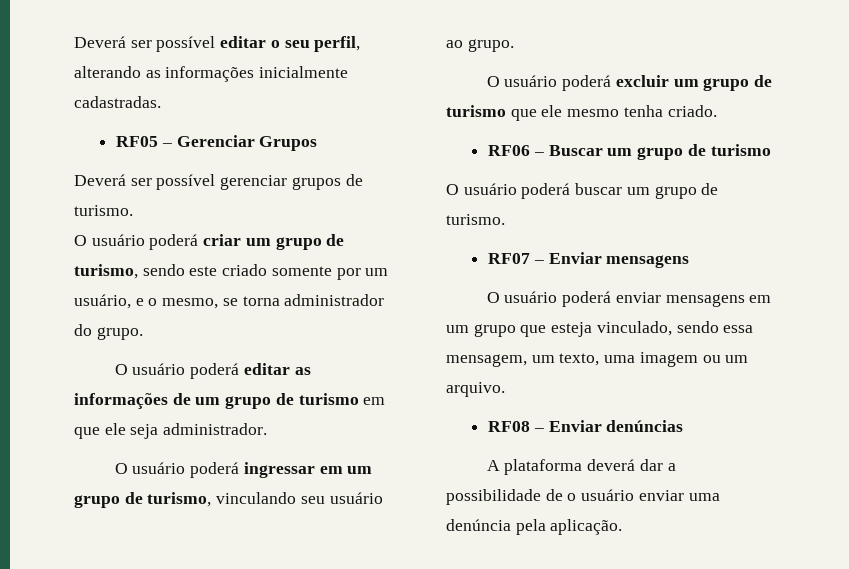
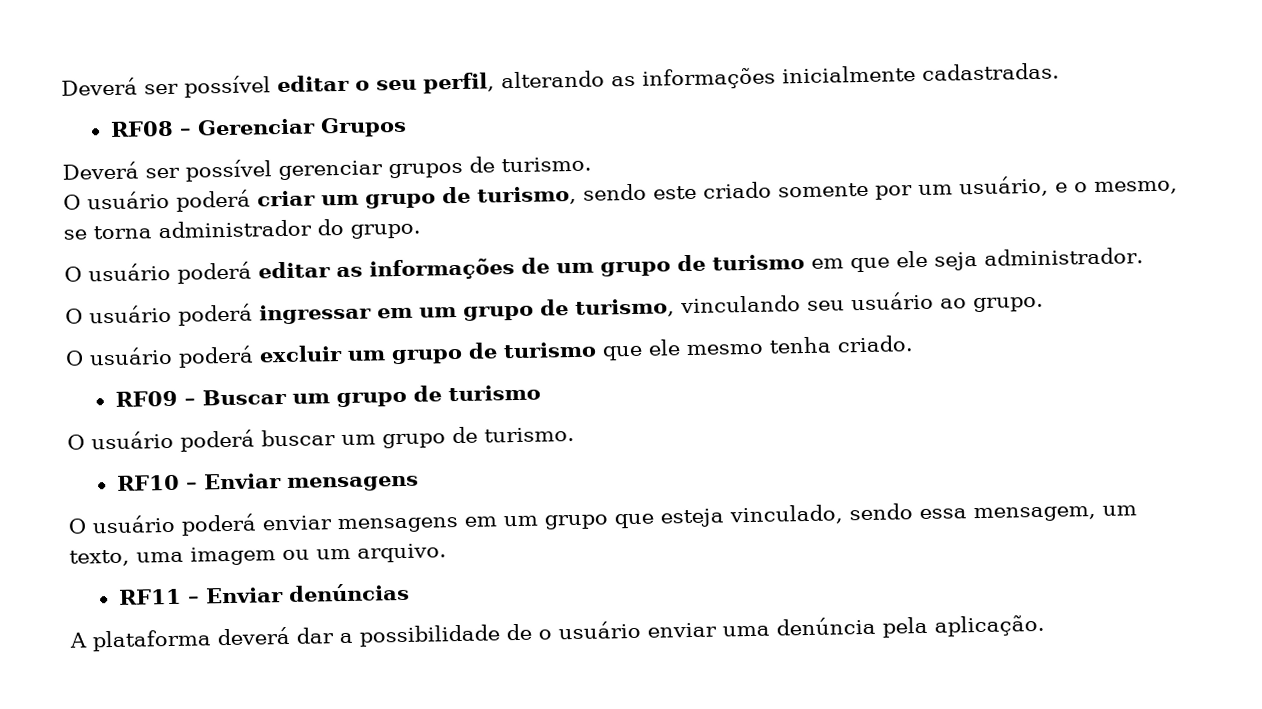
[116,136,159,147] RF05 -> [109,120,174,137] RF08
[488,145,531,156] RF06 -> [114,390,178,407] RF09
[488,253,531,264] RF07 -> [116,474,180,491] RF10
[488,421,531,432] RF08 -> [117,588,182,605] RF11

